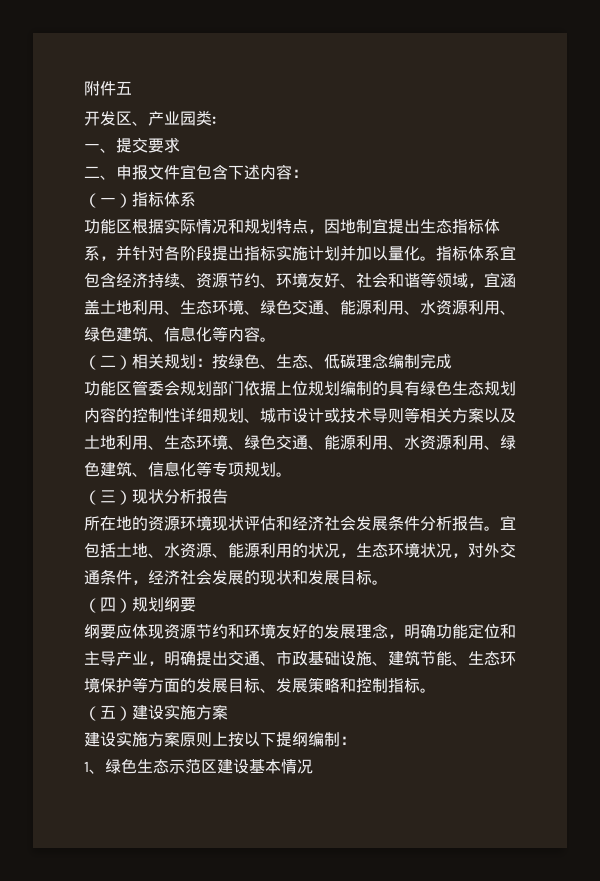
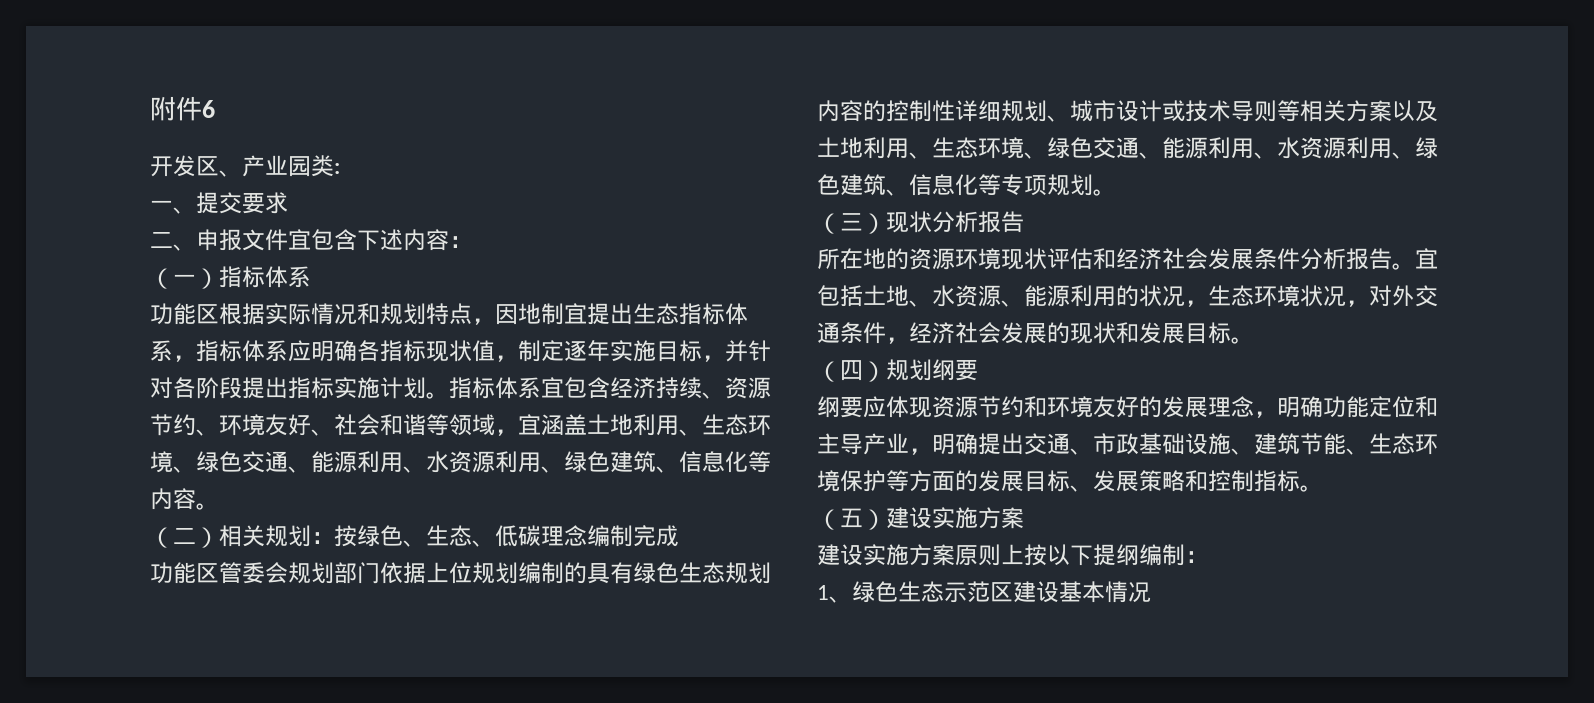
[116,81,132,95] 五 -> [202,100,215,118] 6
(116, 258) none -> [196,340,725,362] 指标体系应明确各指标现状值，制定逐年实施目标，
[340,245,420,261] 并加以量化 -> (426, 388) none

